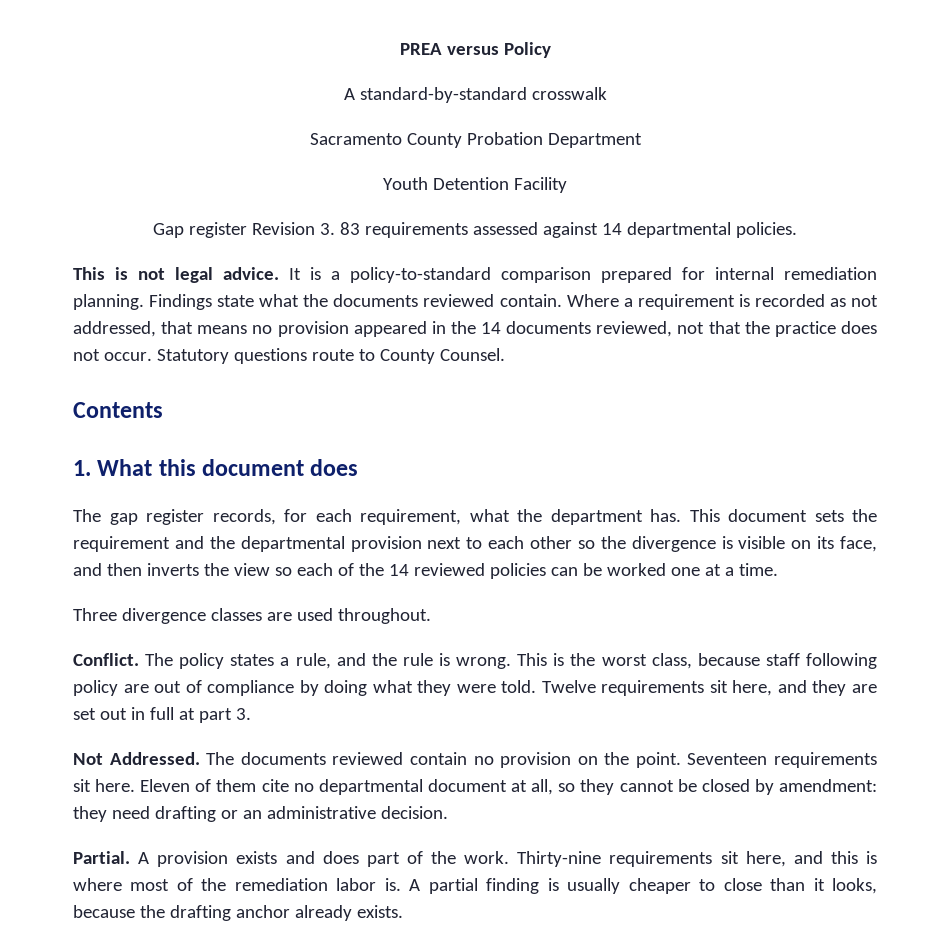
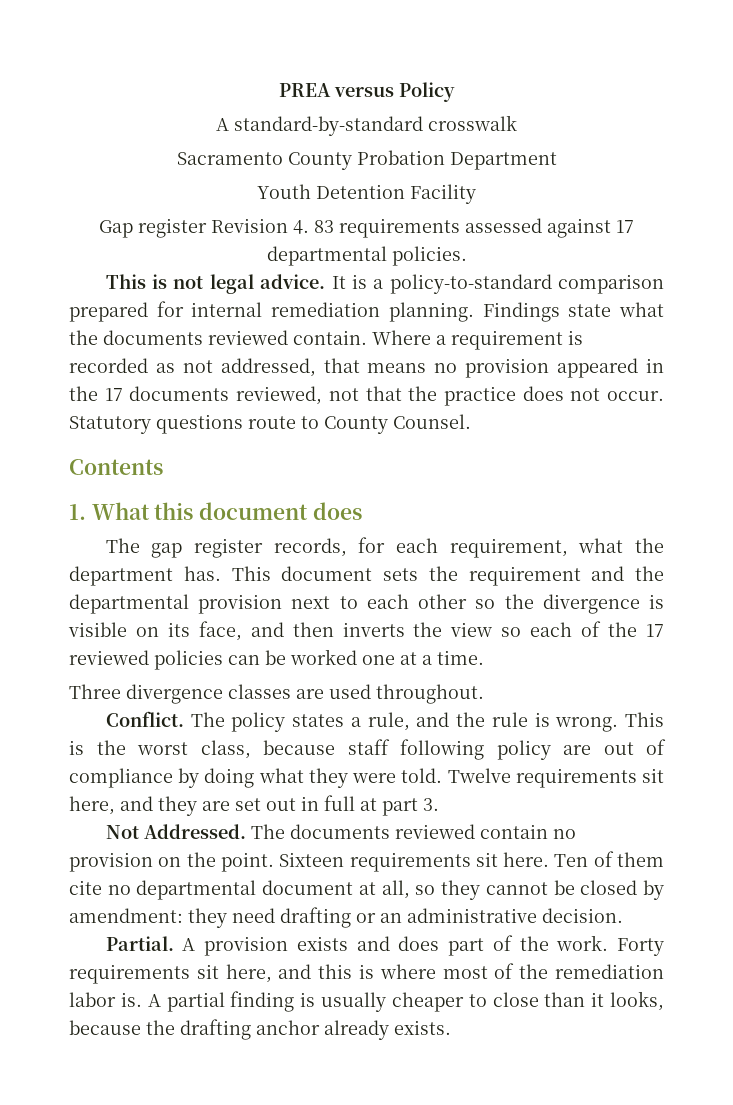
[320,223,336,235] 3. -> [293,220,309,234] 4.
[601,223,622,235] 14 -> [616,220,634,233] 17
[481,322,502,334] 14 -> [104,388,123,401] 17
[388,564,409,576] 14 -> [645,624,664,637] 17
[687,753,768,765] Seventeen -> [279,852,345,867] Sixteen
[140,779,191,792] Eleven -> [554,854,589,867] Ten
[517,851,602,867] Thirty-nine -> [617,938,664,956] Forty

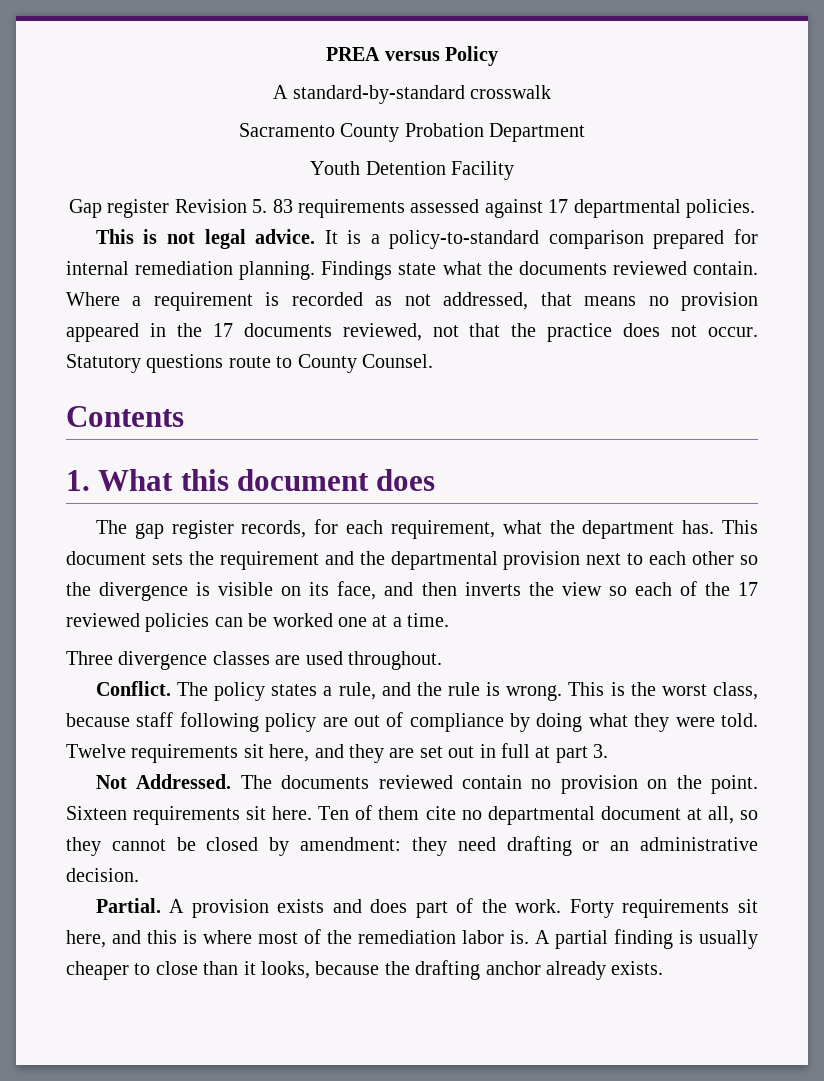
[293,220,309,234] 4. -> [252,199,268,213] 5.

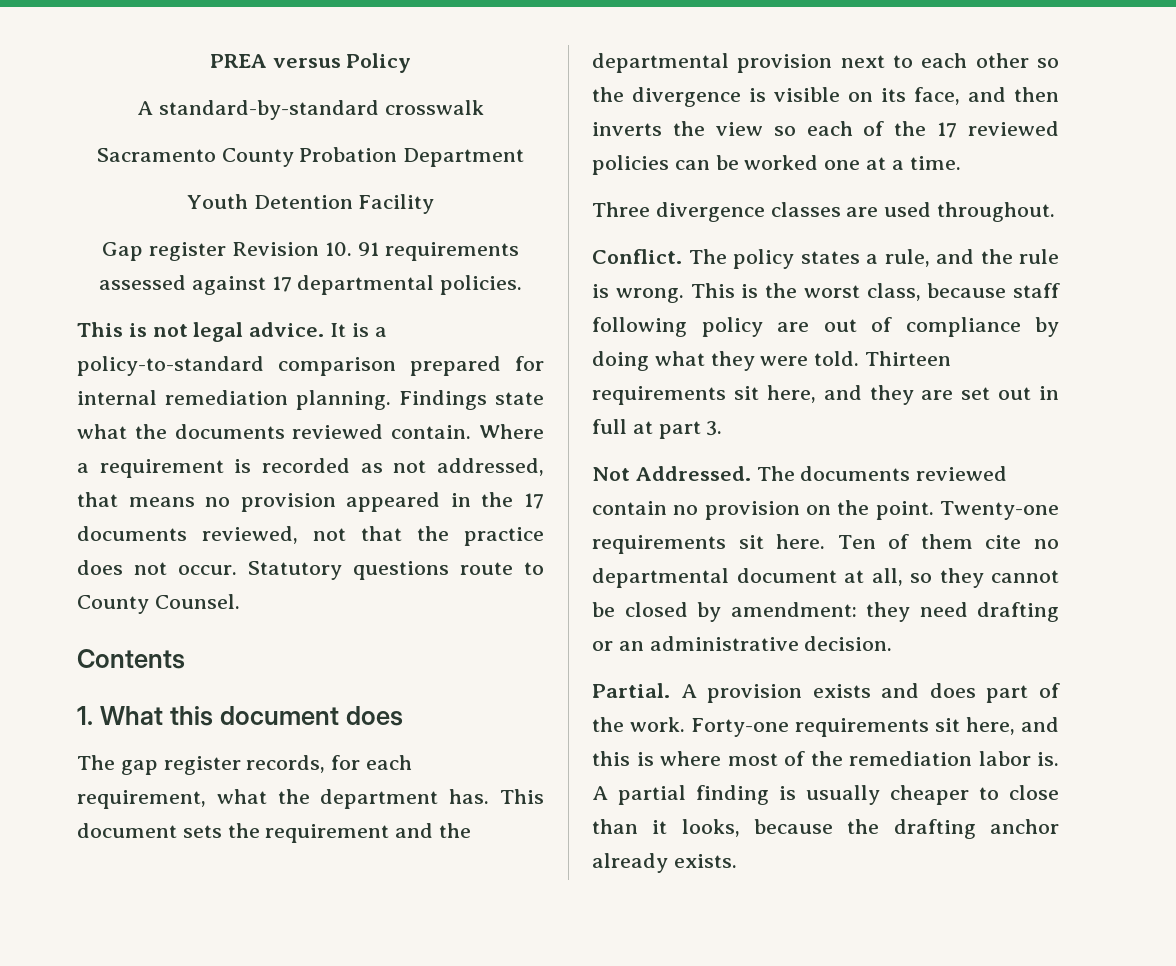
[252,199,293,213] 5. 83 -> [324,242,379,256] 10. 91
[66,744,126,758] Twelve -> [865,351,952,366] Thirteen
[66,806,127,820] Sixteen -> [940,501,1060,520] Twenty-one
[569,899,614,918] Forty -> [691,718,790,737] Forty-one

